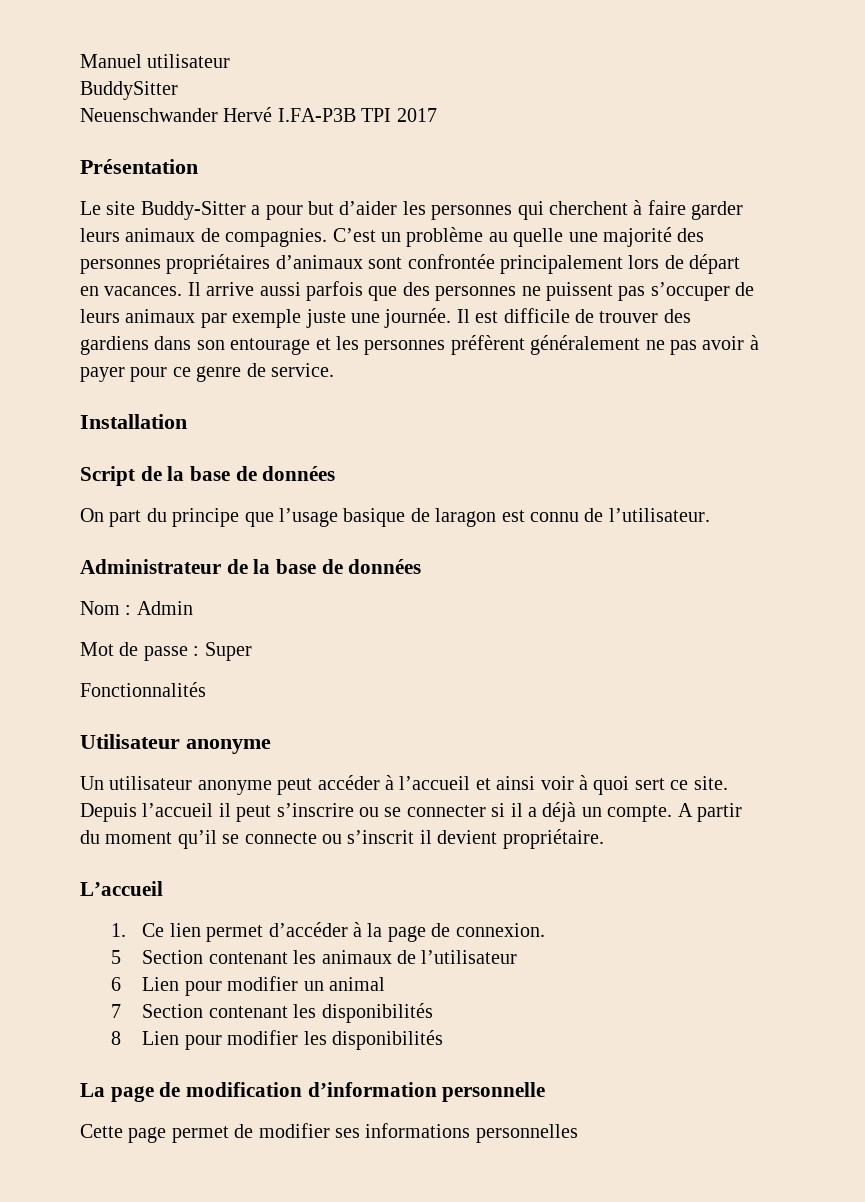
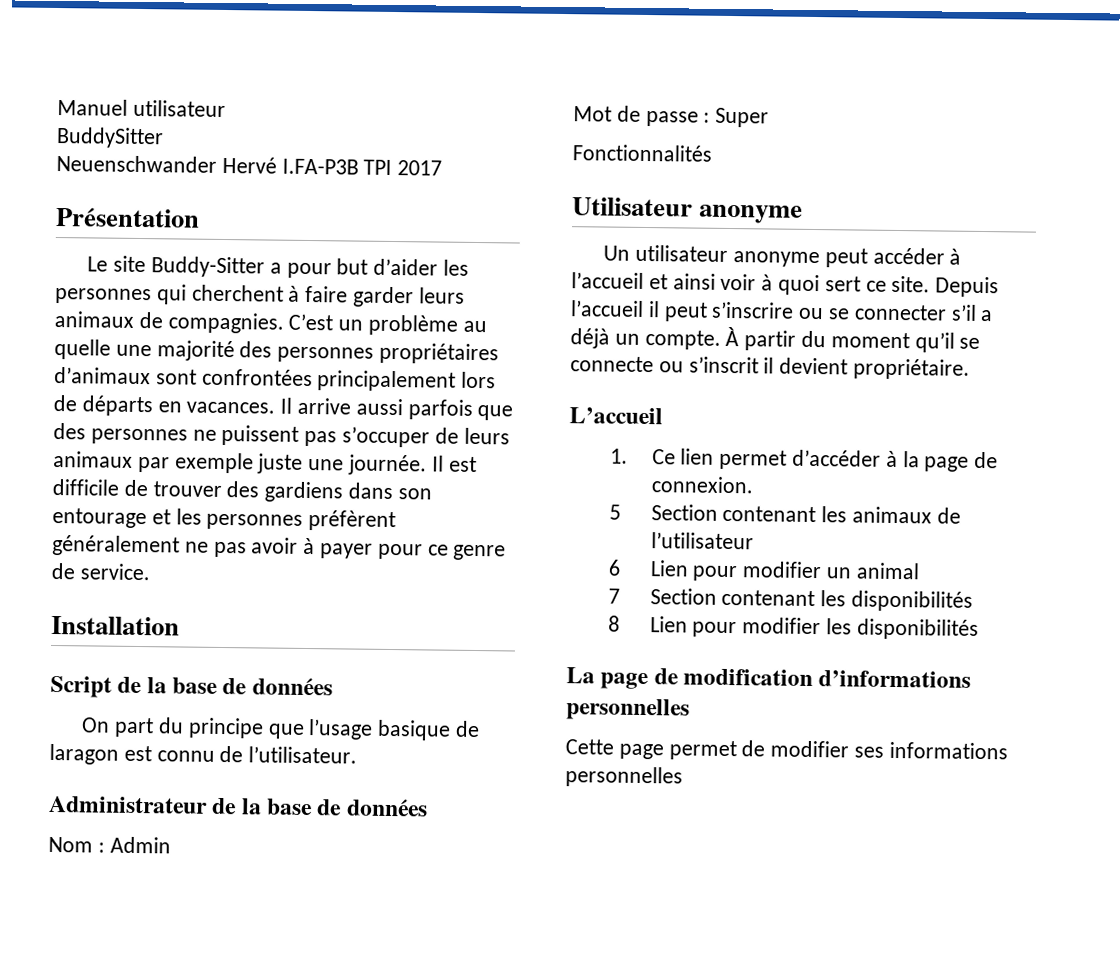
[407,254,495,269] confrontée -> [201,368,313,387] confrontées
[689,254,741,274] départ -> [81,395,153,417] départs
[491,803,523,817] si il -> [950,304,977,321] s’il
[677,803,693,817] A -> [725,326,740,347] À
[307,1082,546,1102] d’information personnelle -> [818,670,972,688] [566,698,690,721] d’informations personnelles

